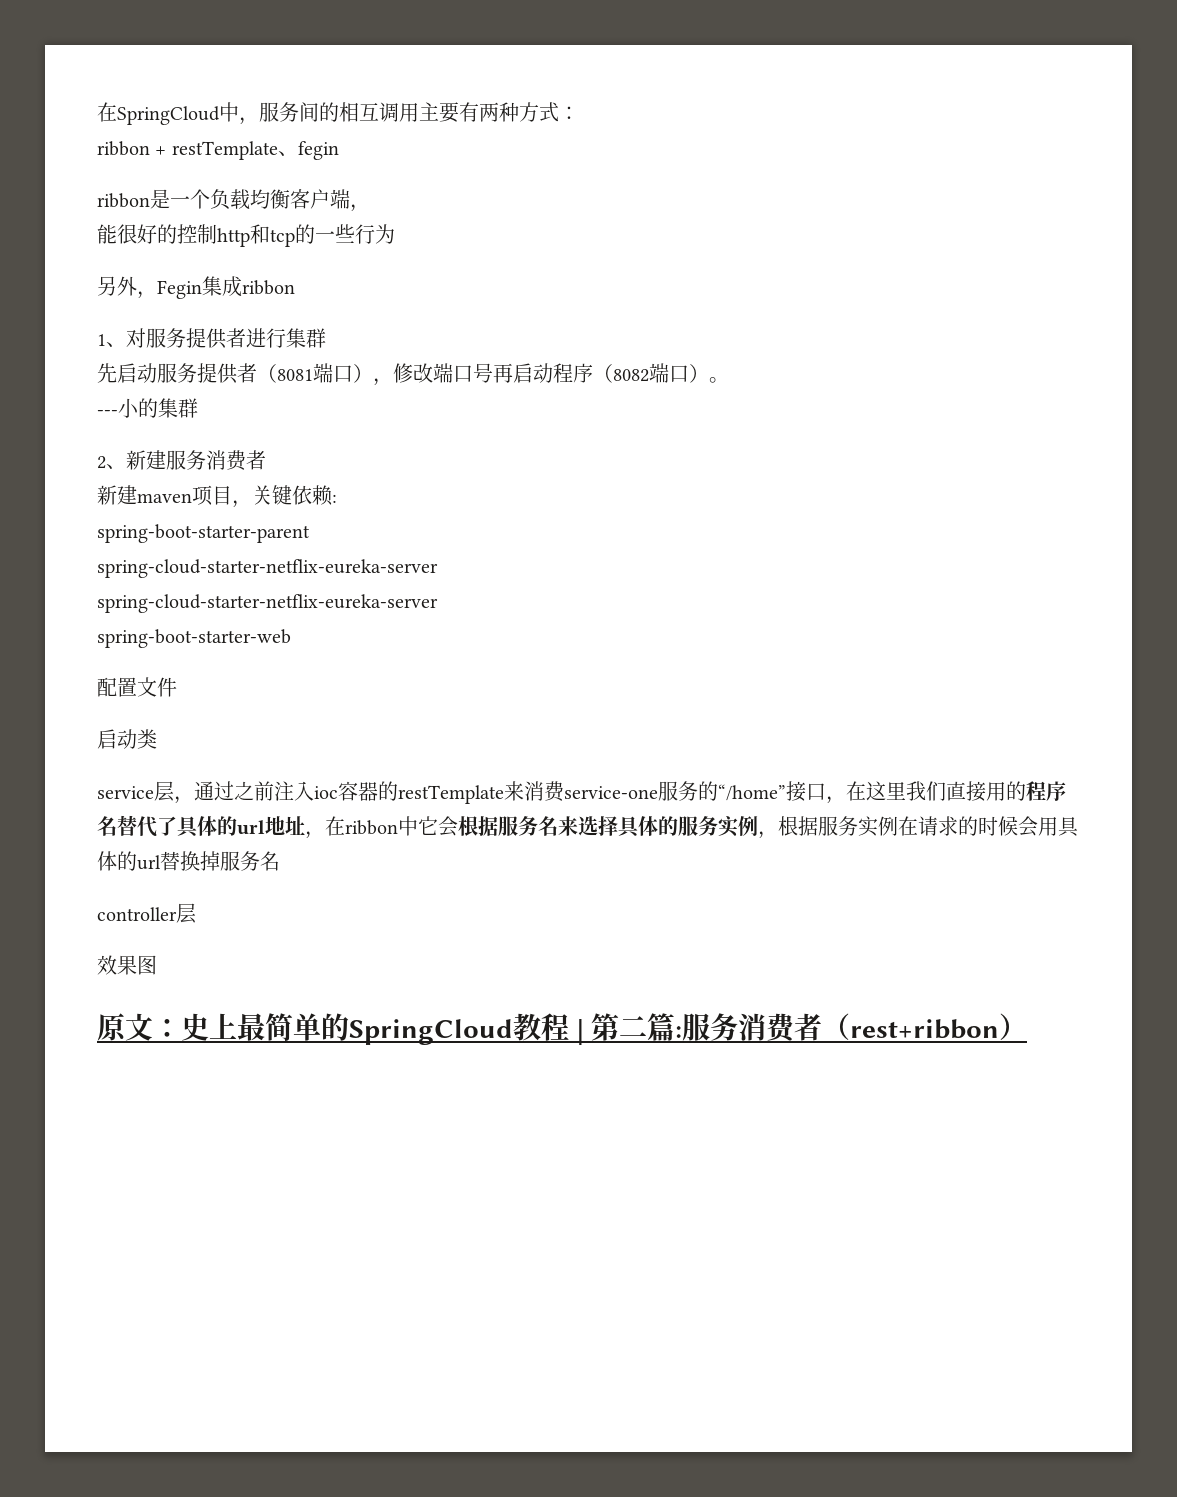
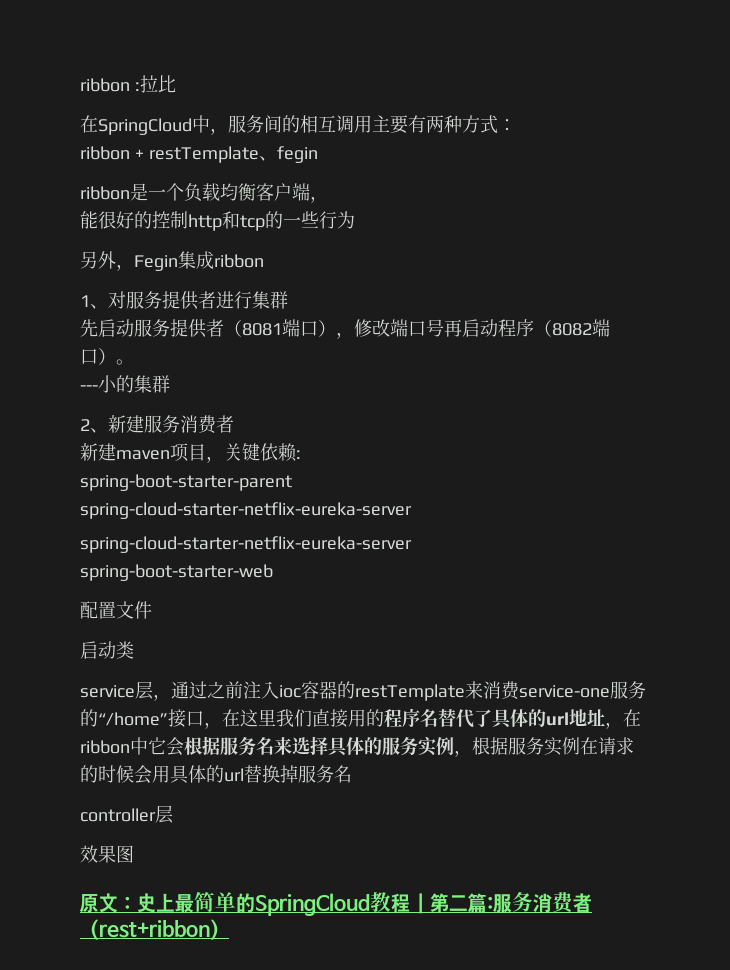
(97, 112) none -> [80,75,176,93] ribbon :拉比 //

